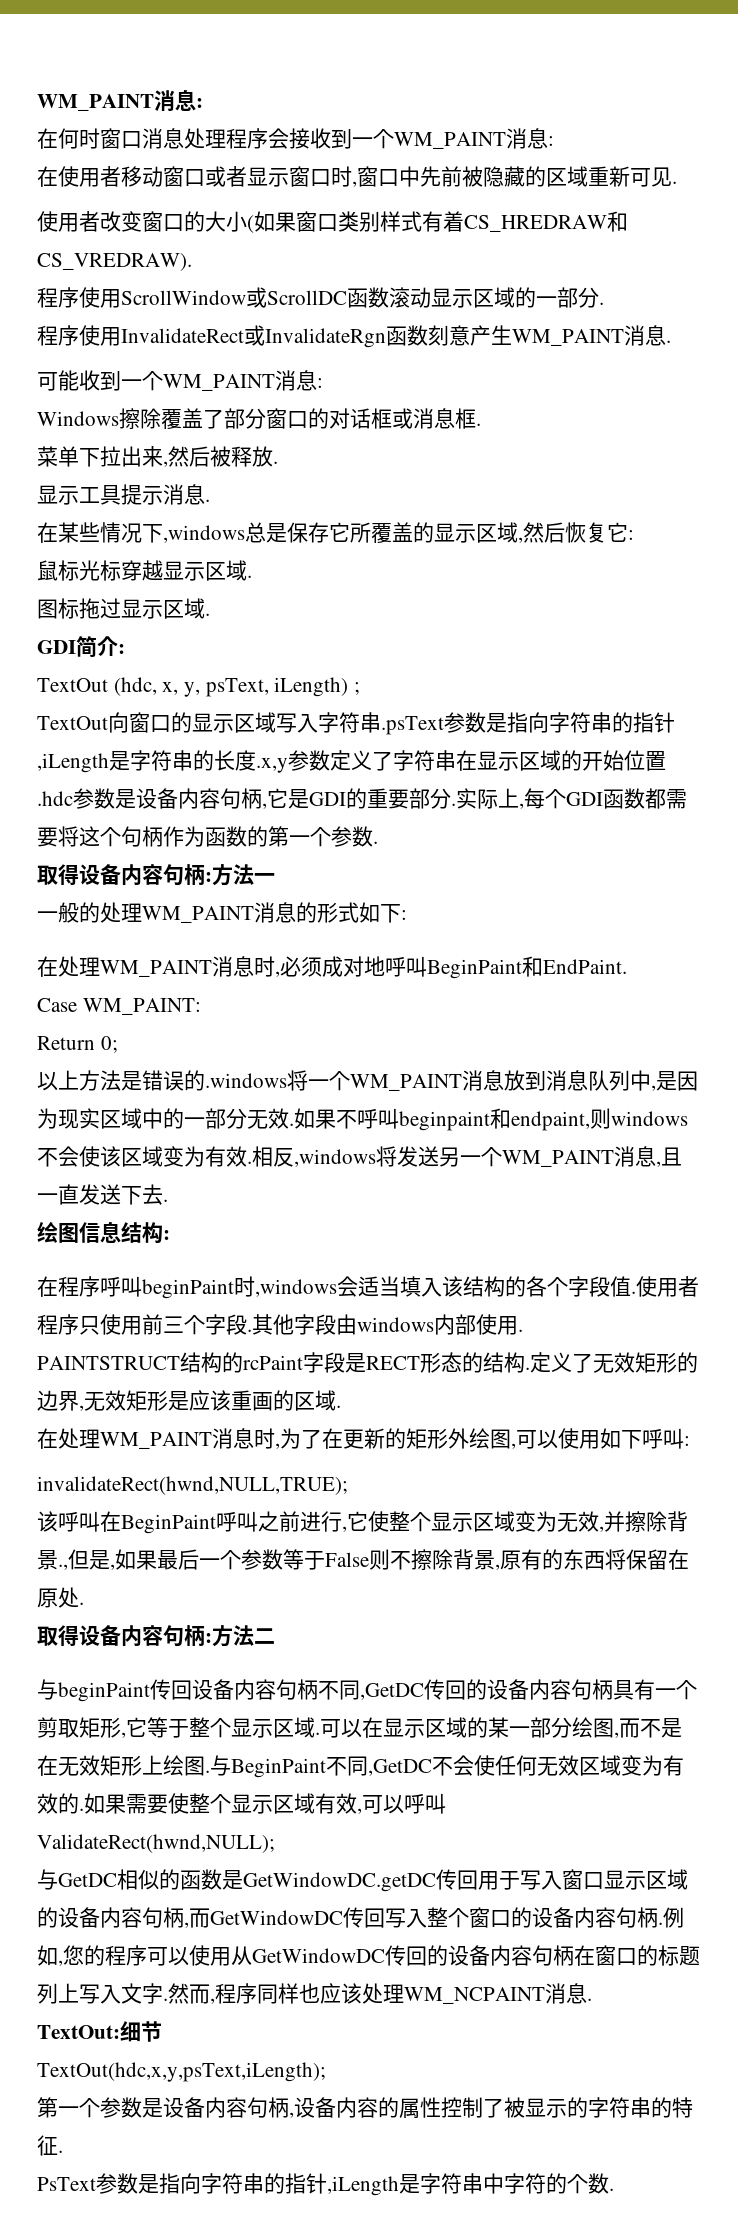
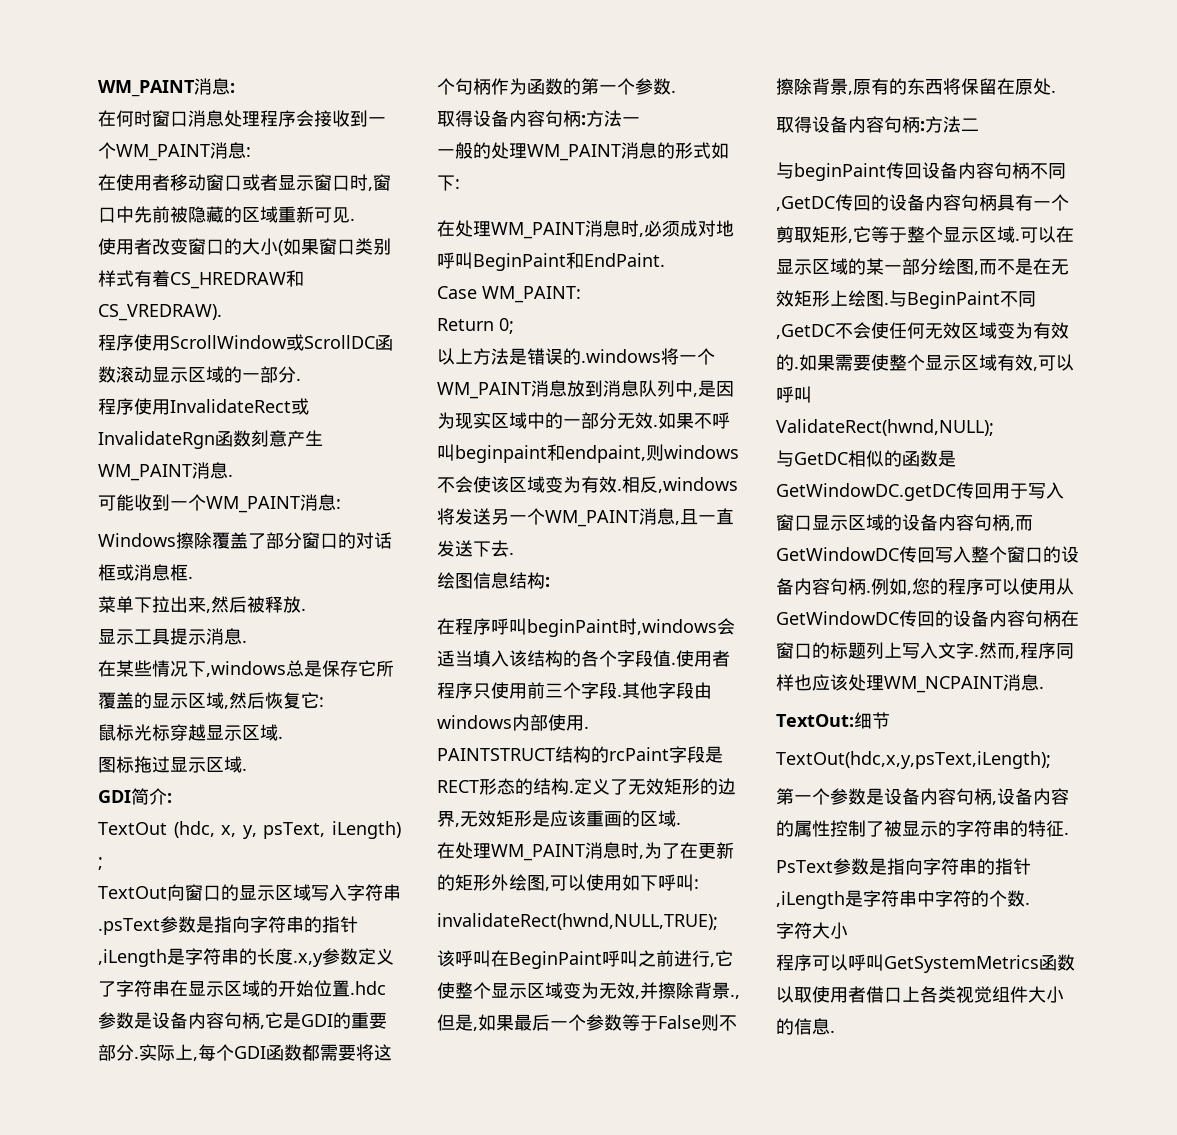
(614, 2189) none -> [776,922,848,939] [776,954,1075,973] [776,986,1064,1003] [776,1018,835,1035] // 字符大小 // 程序可以呼叫GetSystemMetrics函数以取使用者借口上各类视觉组件大小的信息.

